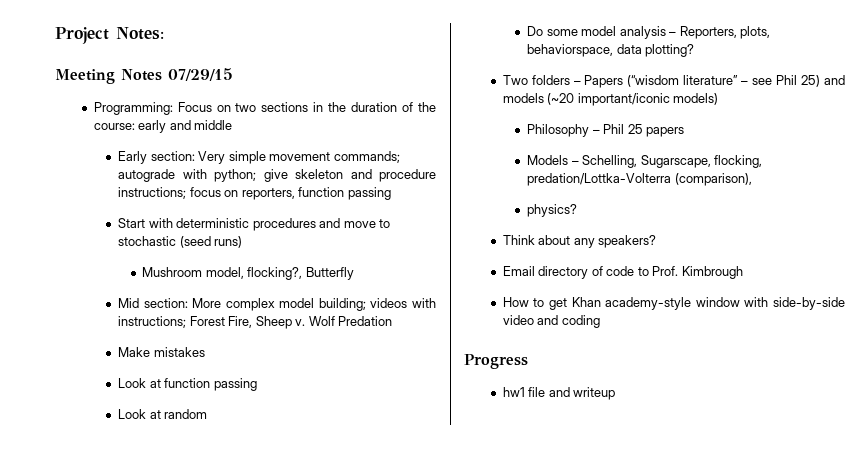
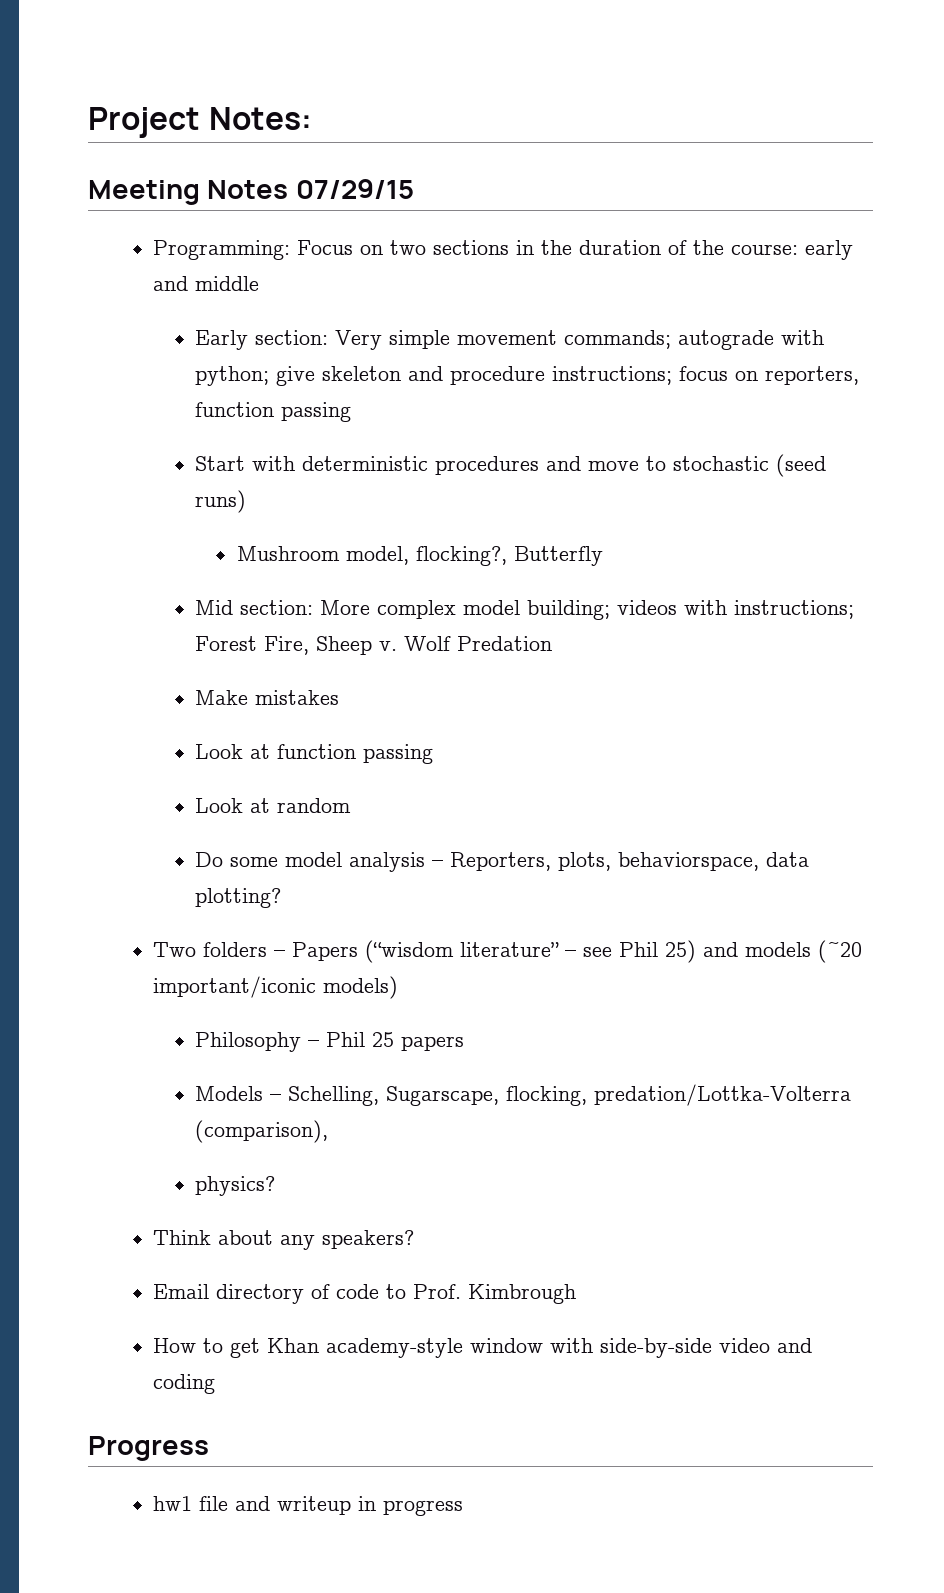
(616, 393) none -> [358,1496,464,1516] in progress

